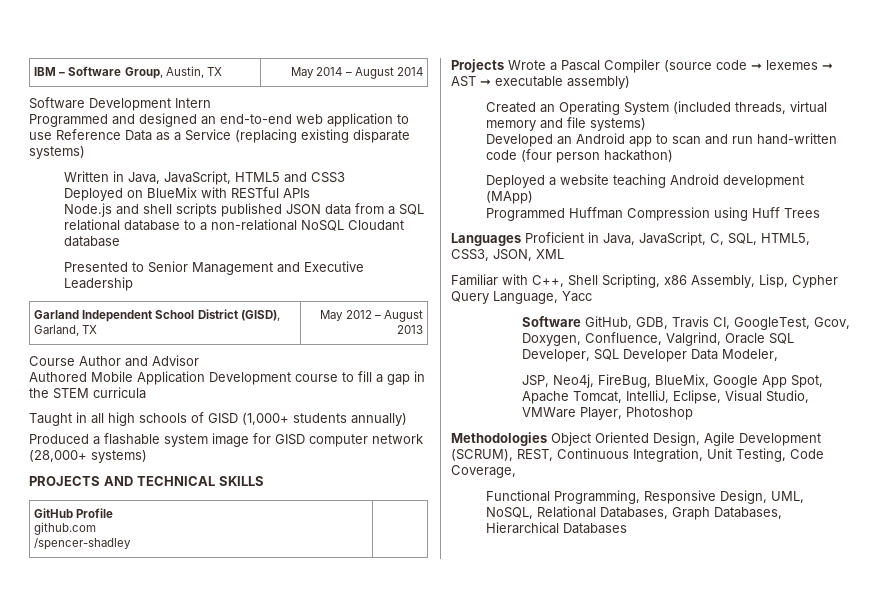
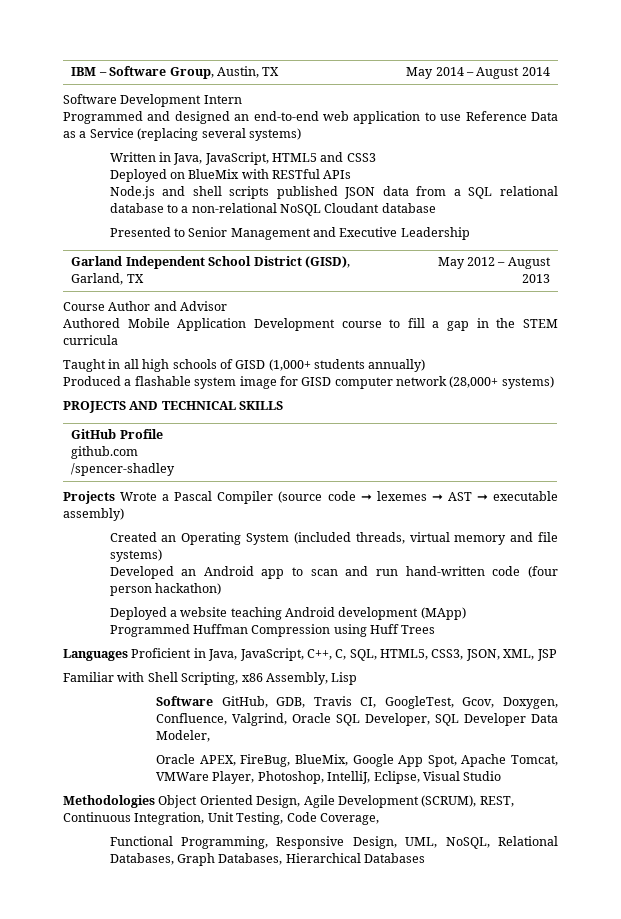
[301,129,410,143] existing disparate -> [201,128,246,138] several
(706, 239) none -> [306,649,332,660] C++,
[536,249,564,259] XML -> [503,649,557,661] XML, JSP
[532,275,564,287] C++, -> (145, 677) none
[759,274,838,288] [451,291,592,304] Lisp, Cypher Query Language, Yacc -> [331,672,358,685] Lisp
[521,374,594,388] JSP, Neo4j, -> [156,754,236,766] Oracle APEX,
[625,390,809,404] [521,407,693,420] IntelliJ, Eclipse, Visual Studio, VMWare Player, Photoshop -> [156,771,502,784] VMWare Player, Photoshop, IntelliJ, Eclipse, Visual Studio

